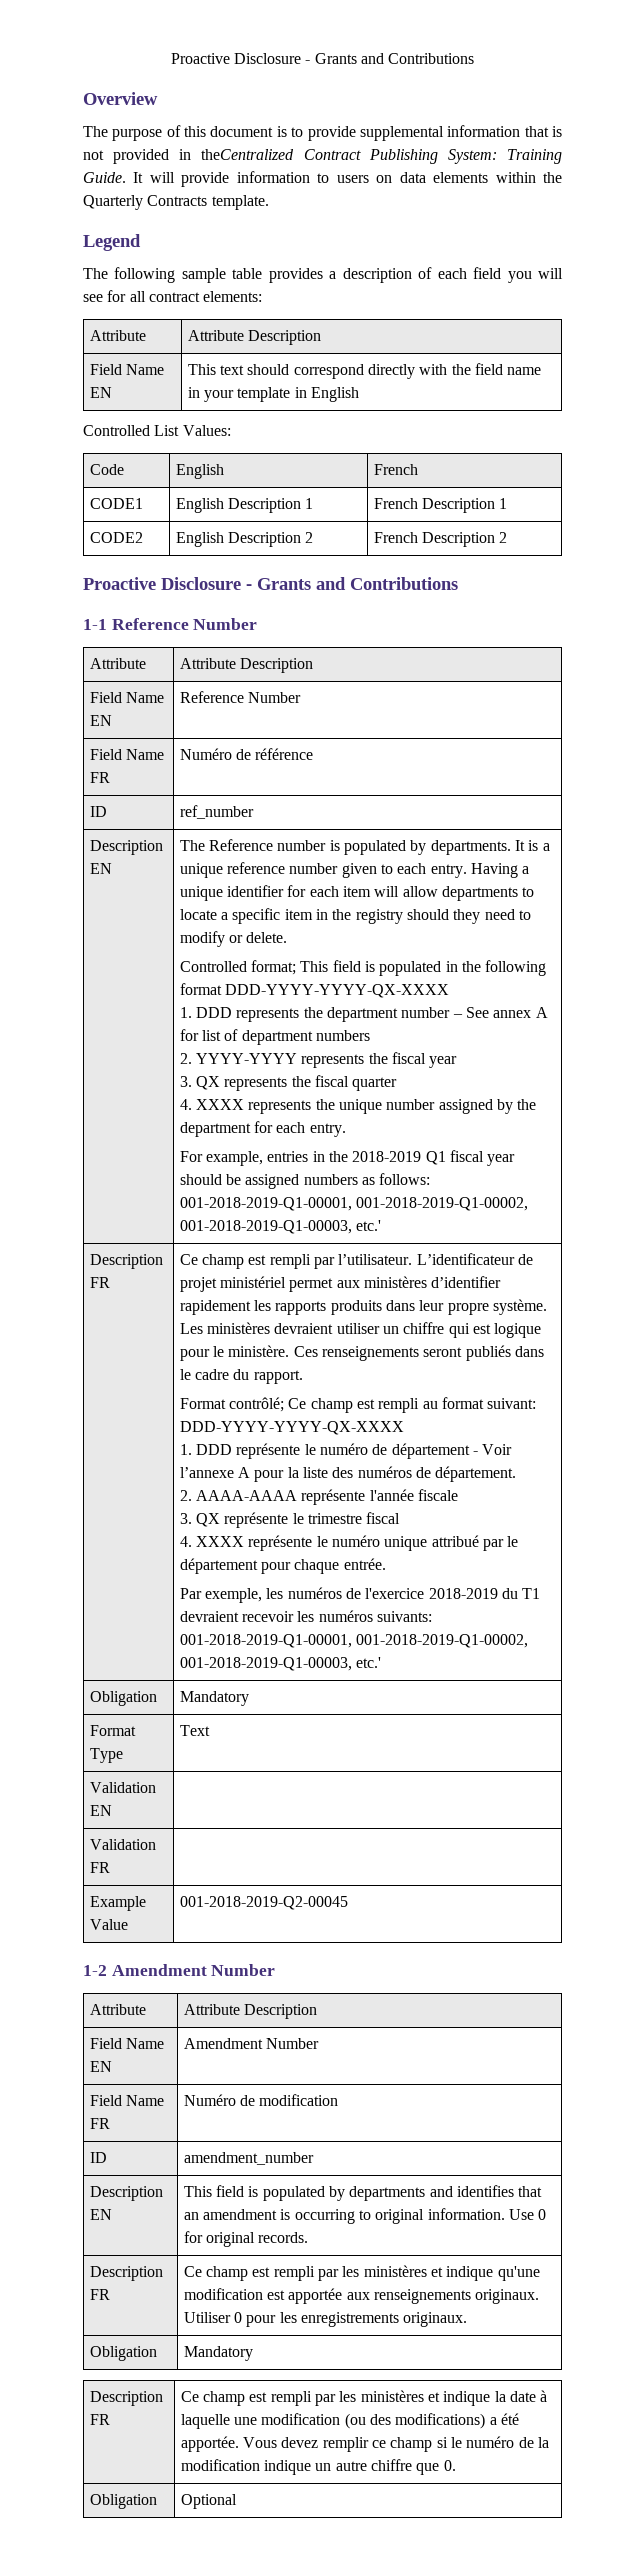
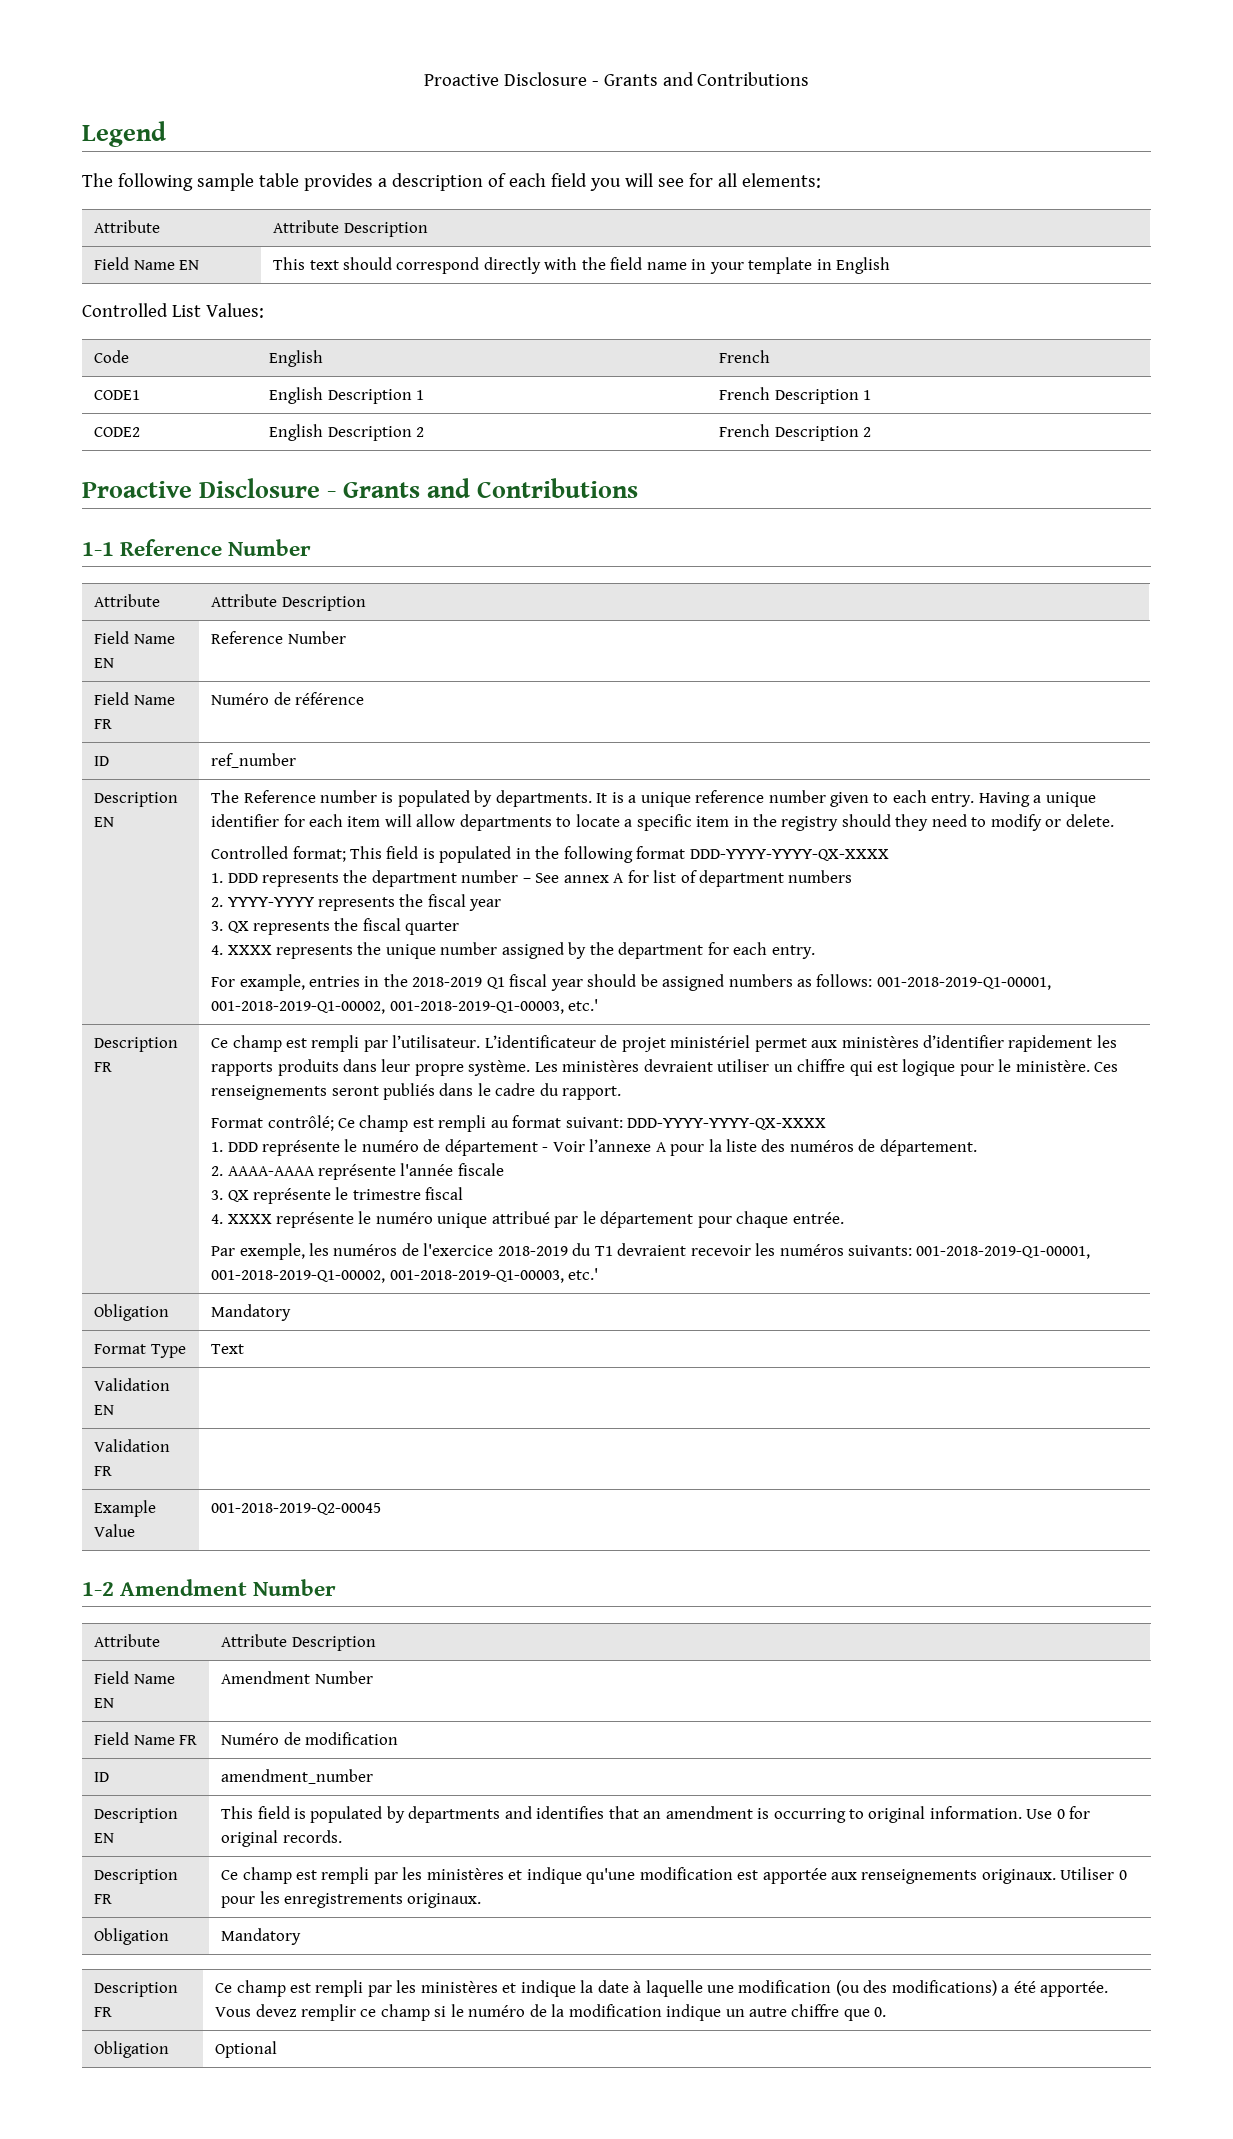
[170,53,475,64] [83,92,158,105] [83,125,562,141] [83,149,562,164] [83,171,562,187] [83,195,269,210] Proactive Disclosure - Grants and Contributions // Overview // The purpose of this document is to provide supplemental information that is not provided in theCentralized Contract Publishing System: Training Guide. It will provide information to users on data elements within the Quarterly Contracts template. -> [423,72,810,86] Proactive Disclosure - Grants and Contributions
[148,292,200,302] contract -> (737, 180) none

